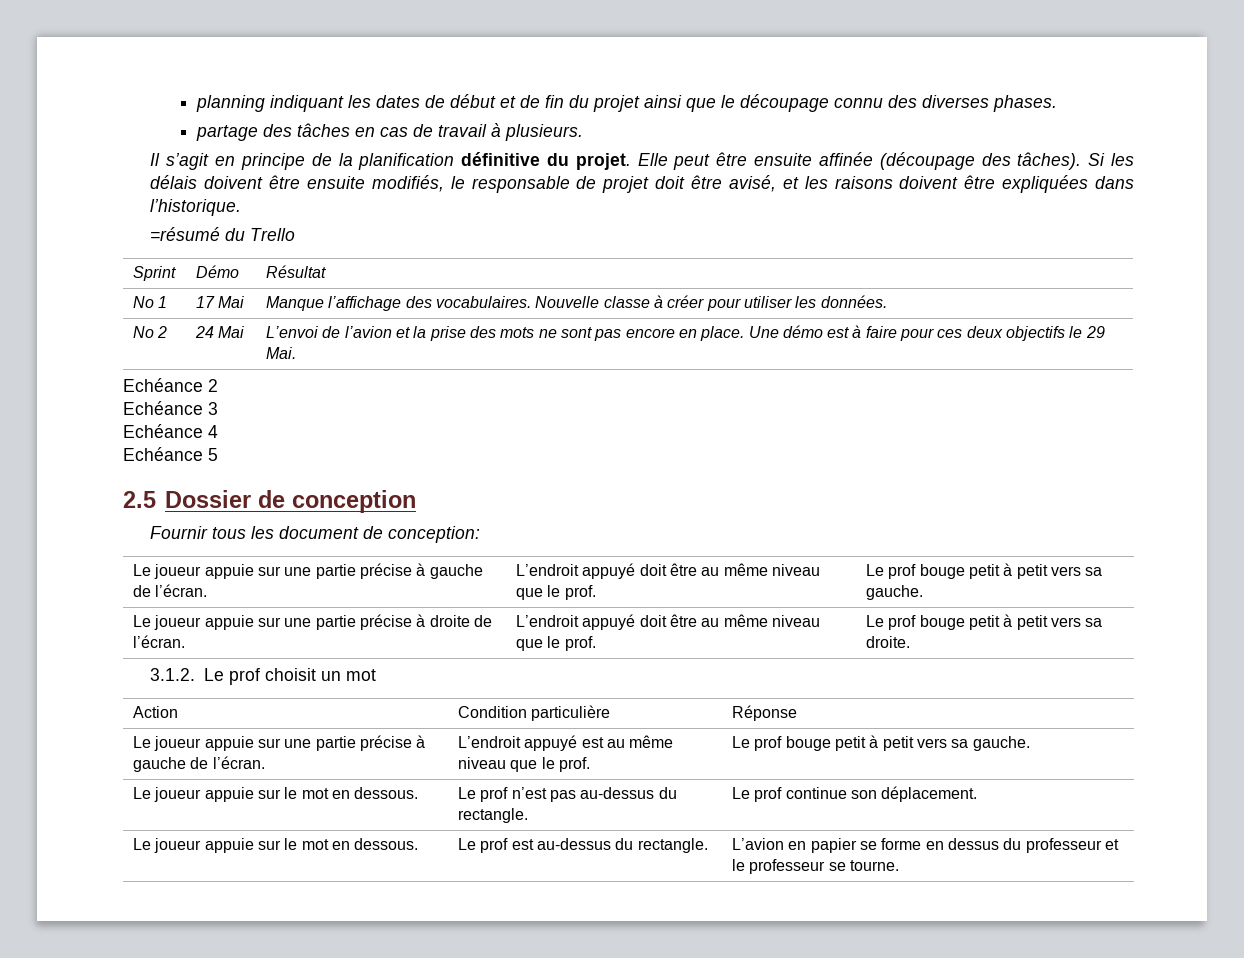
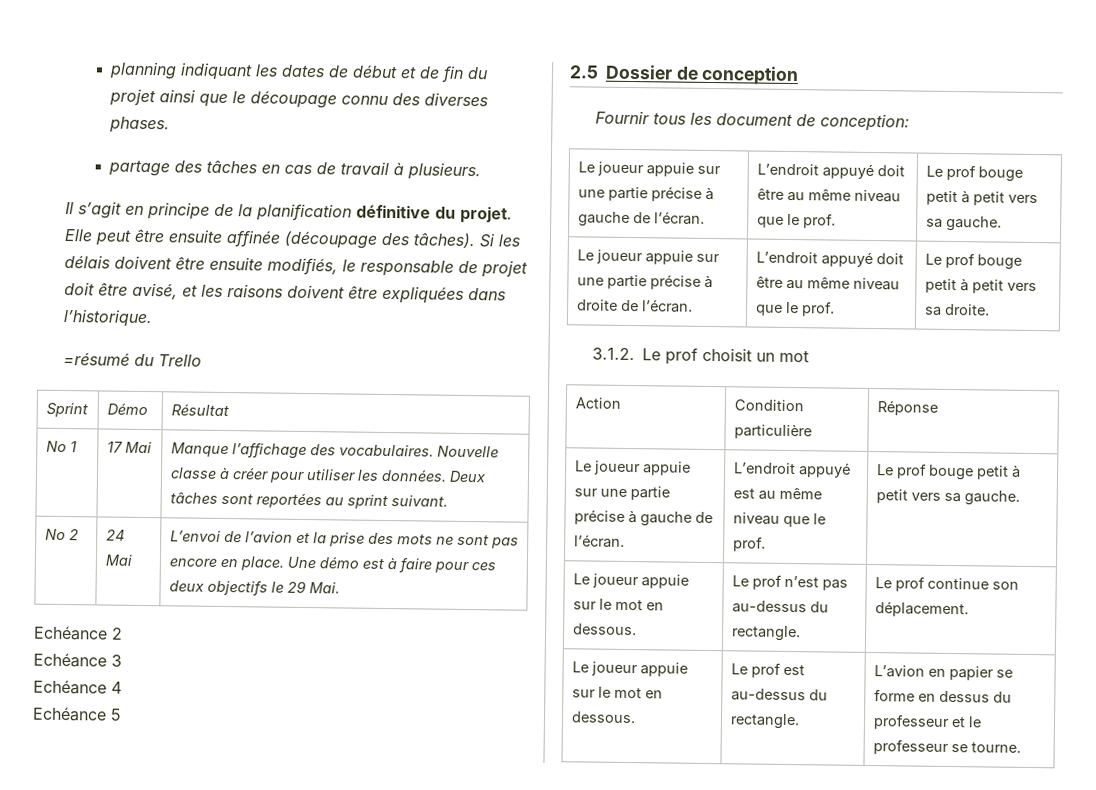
(887, 301) none -> [448,470,486,483] [169,492,448,510] Deux tâches sont reportées au sprint suivant.

